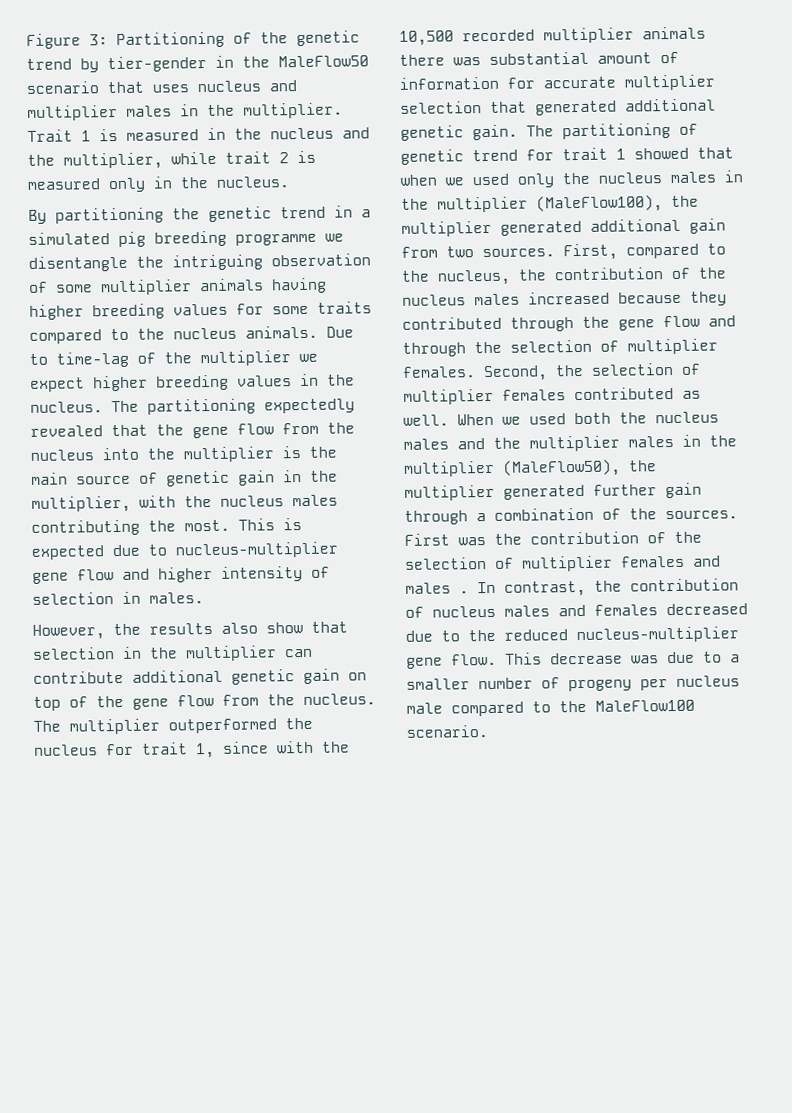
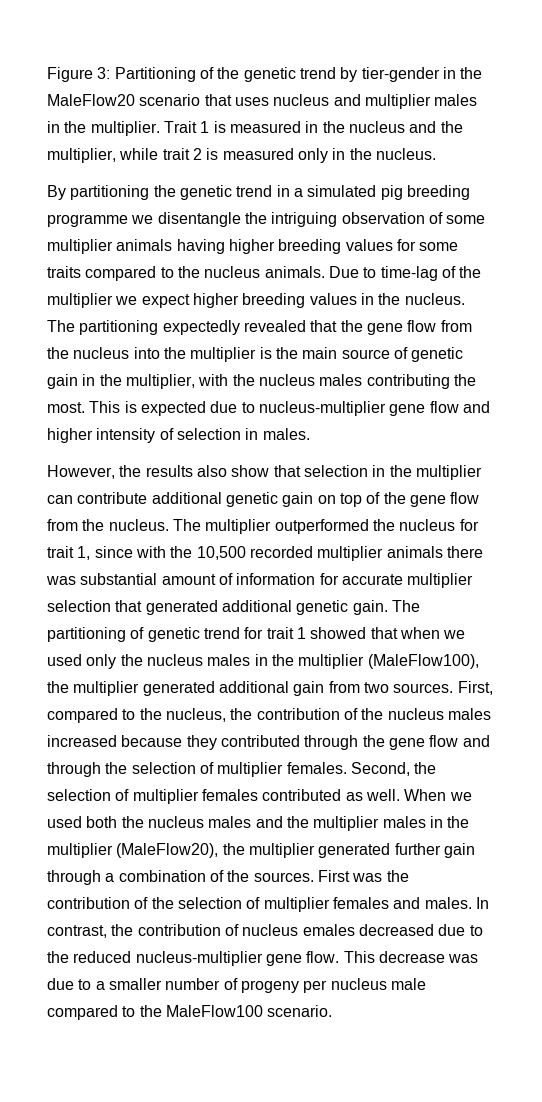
[278,55,369,68] MaleFlow50 -> [47,94,135,106] MaleFlow20
[502,459,621,477] (MaleFlow50), -> [116,843,219,858] (MaleFlow20),
[405,582,469,594] males . -> [424,897,472,909] males.
[504,604,658,617] males and females -> [302,924,355,936] emales

